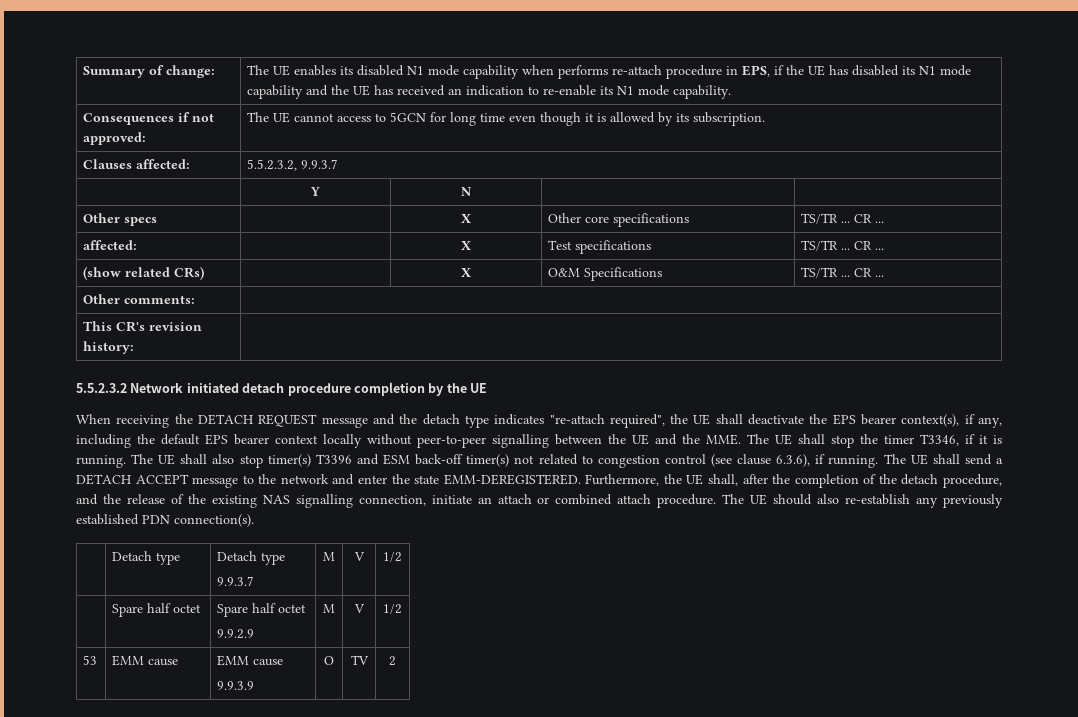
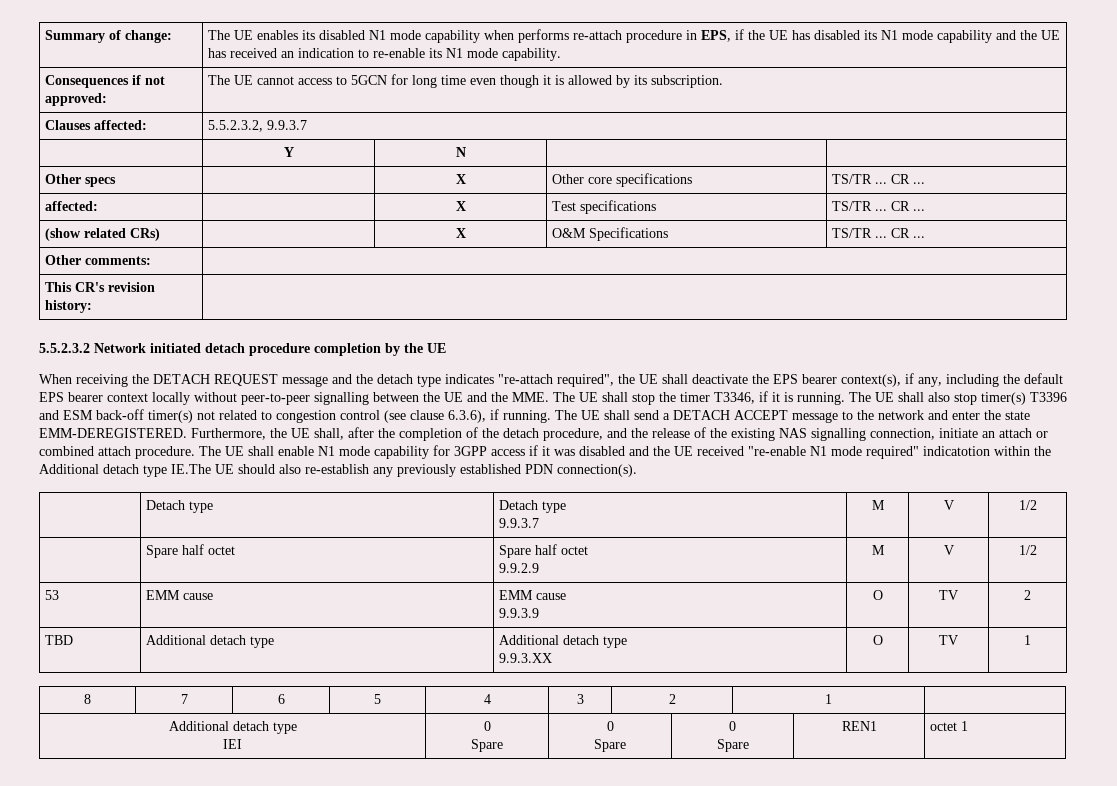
(768, 499) none -> [248,445,1051,459] [39,464,234,477] shall enable N1 mode capability for 3GPP access if it was disabled and the UE received "re-enable N1 mode required" indicatotion within the Additional detach type IE.The UE
(396, 661) none -> [45,635,74,645] [146,635,275,648] [499,635,628,648] [499,653,553,663] [872,635,883,645] [939,635,958,645] [1024,635,1031,645] [84,694,91,704] [180,694,188,704] [277,694,285,704] [374,694,381,704] [483,694,491,704] [576,694,584,704] [668,694,676,704] [825,694,832,704] [168,721,297,734] [223,739,242,749] [483,721,491,731] [471,739,503,752] [606,721,614,731] [594,739,626,752] [729,721,736,731] [716,739,749,752] [841,721,877,731] [930,721,969,731] // TBD | Additional detach type | Additional detach type // 9.9.3.XX | O | TV | 1 // 8 | 7 | 6 | 5 | 4 | 3 | 2 | 1 | // Additional detach type // IEI | 0 // Spare | 0 // Spare | 0 // Spare | REN1 | octet 1

